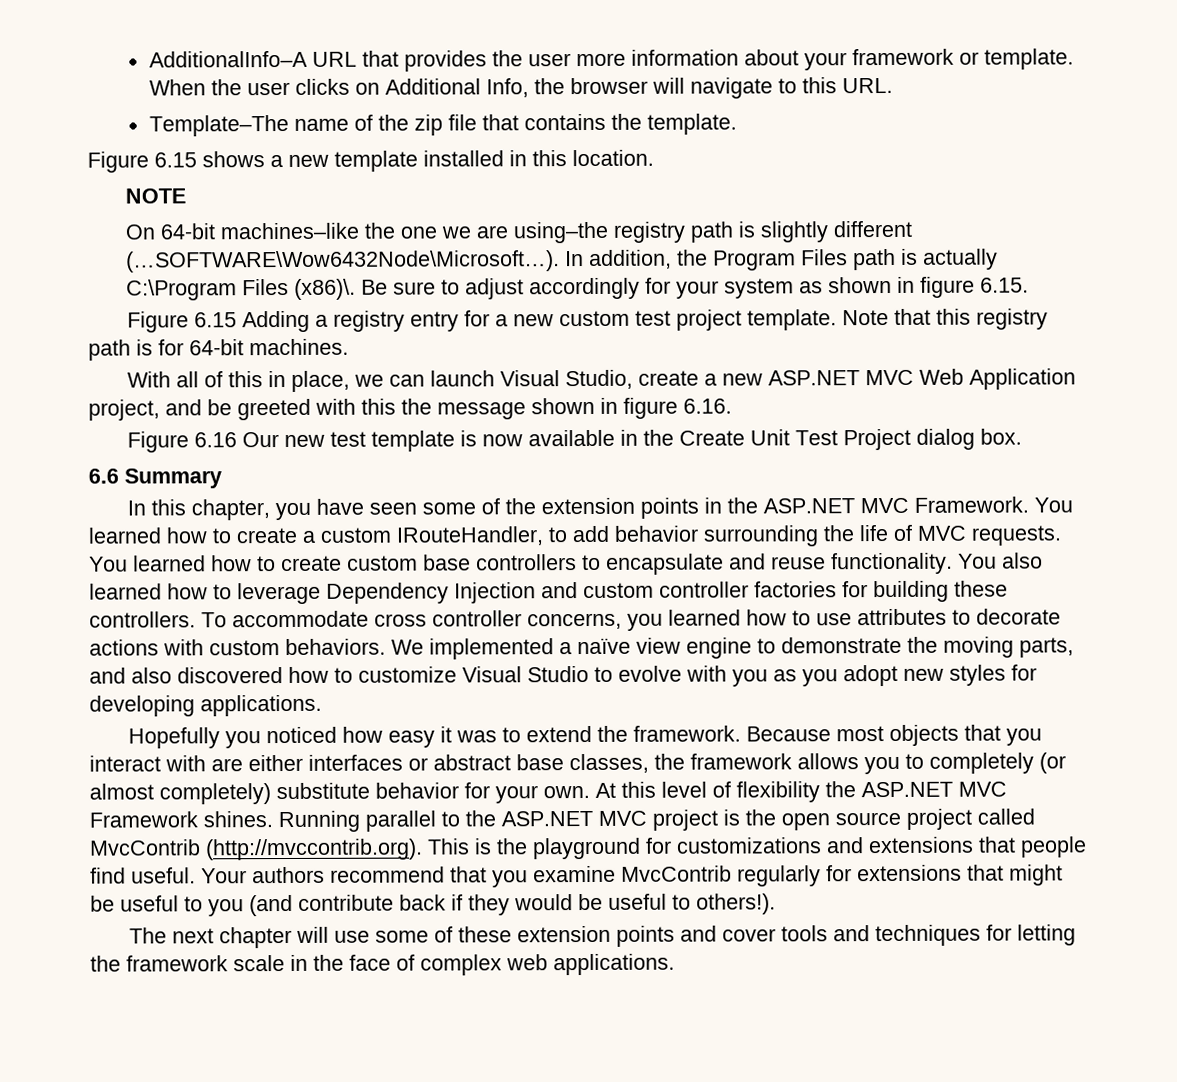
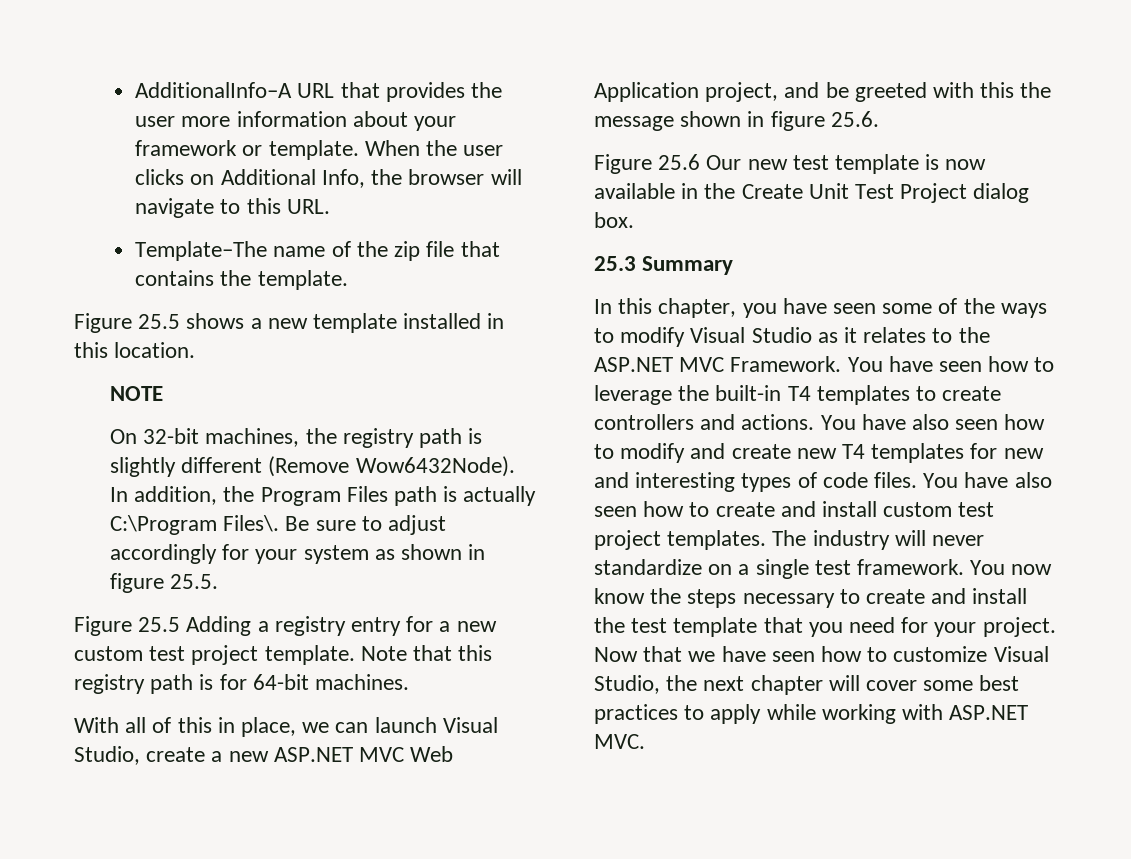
[154,152,197,168] 6.15 -> [138,314,181,329] 25.5
[159,221,609,244] 64-bit machines–like the one we are using–the -> [143,428,337,447] 32-bit machines, the
[125,250,560,273] (…SOFTWARE\Wow6432Node\Microsoft…). -> [268,456,515,477] (Remove Wow6432Node).
[241,278,356,300] Files (x86)\. -> [223,515,280,532] Files\.
[979,277,1029,293] [127,311,238,333] 6.15. // Figure 6.15 -> [170,574,219,589] [74,616,181,636] 25.5. // Figure 25.5
[683,398,732,414] [127,431,238,453] 6.16. // Figure 6.16 -> [830,111,879,127] [594,154,701,174] 25.6. // Figure 25.6
[88,468,119,484] 6.6 -> [594,256,636,271] 25.3
[541,497,723,519] extension points in -> [1000,303,1047,318] [594,327,953,347] ways to modify Visual Studio as it relates to
[88,524,1062,547] [89,552,1043,575] [89,580,1008,605] [89,608,1061,631] [89,636,1074,660] [89,664,1037,687] [89,694,322,717] [128,724,1043,749] [89,752,1066,775] [89,781,1007,805] [89,808,1035,833] [89,836,1087,861] [90,864,1063,888] [90,893,776,917] [129,924,1077,949] [90,953,675,976] learned how to create a custom IRouteHandler, to add behavior surrounding the life of MVC requests. You learned how to create custom base controllers to encapsulate and reuse functionality. You also learned how to leverage Dependency Injection and custom controller factories for building these controllers. To accommodate cross controller concerns, you learned how to use attributes to decorate actions with custom behaviors. We implemented a naïve view engine to demonstrate the moving parts, and also discovered how to customize Visual Studio to evolve with you as you adopt new styles for developing applications. // Hopefully you noticed how easy it was to extend the framework. Because most objects that you interact with are either interfaces or abstract base classes, the framework allows you to completely (or almost completely) substitute behavior for your own. At this level of flexibility the ASP.NET MVC Framework shines. Running parallel to the ASP.NET MVC project is the open source project called MvcContrib (http://mvccontrib.org). This is the playground for customizations and extensions that people find useful. Your authors recommend that you examine MvcContrib regularly for extensions that might be useful to you (and contribute back if they would be useful to others!). // The next chapter will use some of these extension points and cover tools and techniques for letting the framework scale in the face of complex web applications. -> [888,356,1055,372] [594,385,1002,405] [594,414,1046,430] [594,443,1044,463] [594,472,1052,492] [594,501,995,517] [594,530,985,550] [594,559,1053,579] [594,588,1028,608] [594,617,1056,637] [594,646,1049,662] [594,675,1020,695] [594,704,1029,724] [594,734,645,749] have seen how to leverage the built-in T4 templates to create controllers and actions. You have also seen how to modify and create new T4 templates for new and interesting types of code files. You have also seen how to create and install custom test project templates. The industry will never standardize on a single test framework. You now know the steps necessary to create and install the test template that you need for your project. Now that we have seen how to customize Visual Studio, the next chapter will cover some best practices to apply while working with ASP.NET MVC.

